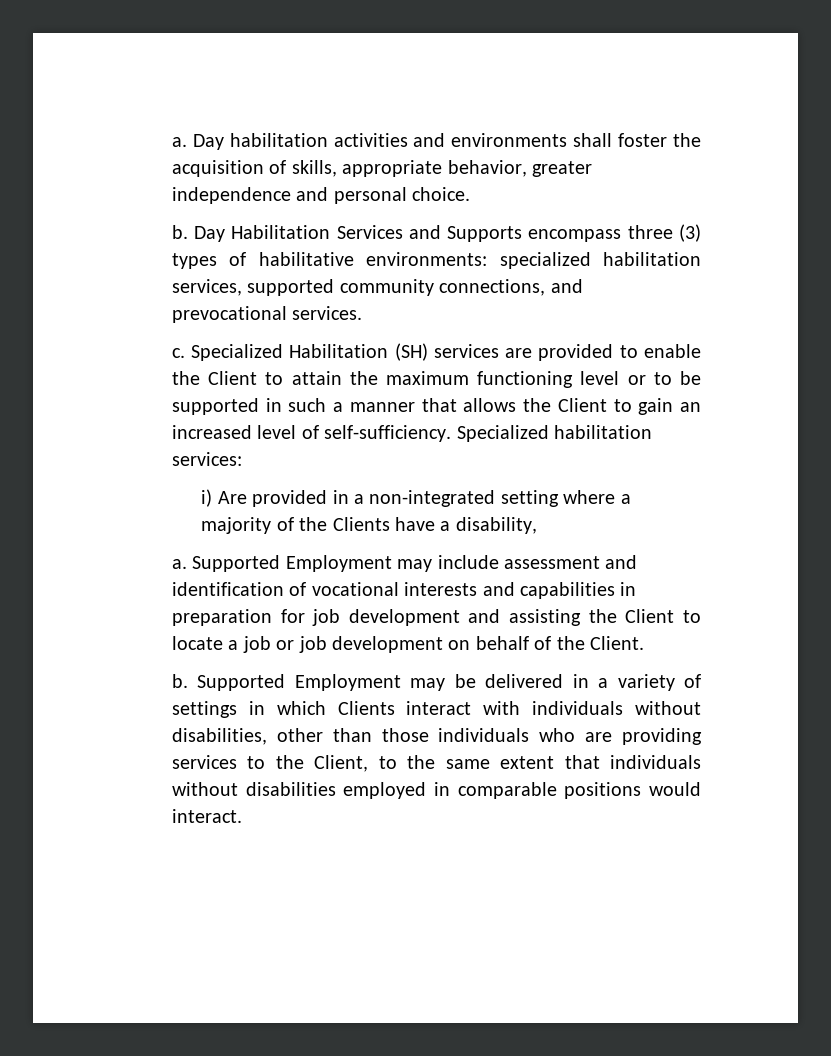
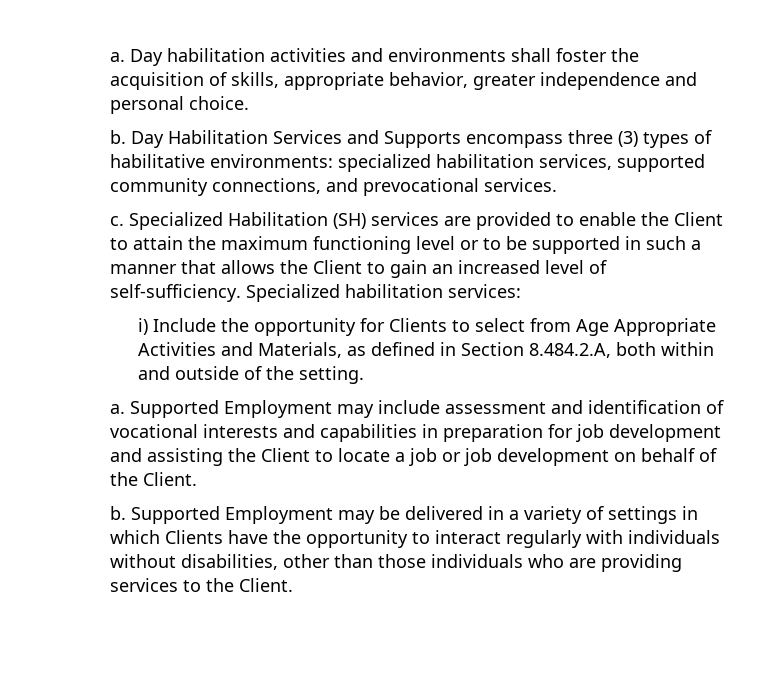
[217,490,631,507] [201,517,537,534] Are provided in a non-integrated setting where a majority of the Clients have a disability, -> [153,318,717,336] [138,342,715,358] [138,366,365,384] Include the opportunity for Clients to select from Age Appropriate Activities and Materials, as defined in Section 8.484.2.A, both within and outside of the setting.
[406,701,472,715] interact -> [228,530,583,548] have the opportunity to interact regularly
[314,755,701,772] [171,782,702,799] [171,809,242,823] Client, to the same extent that individuals without disabilities employed in comparable positions would interact. -> [239,578,294,592] Client.

